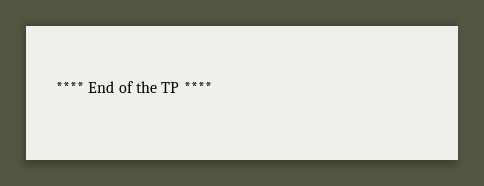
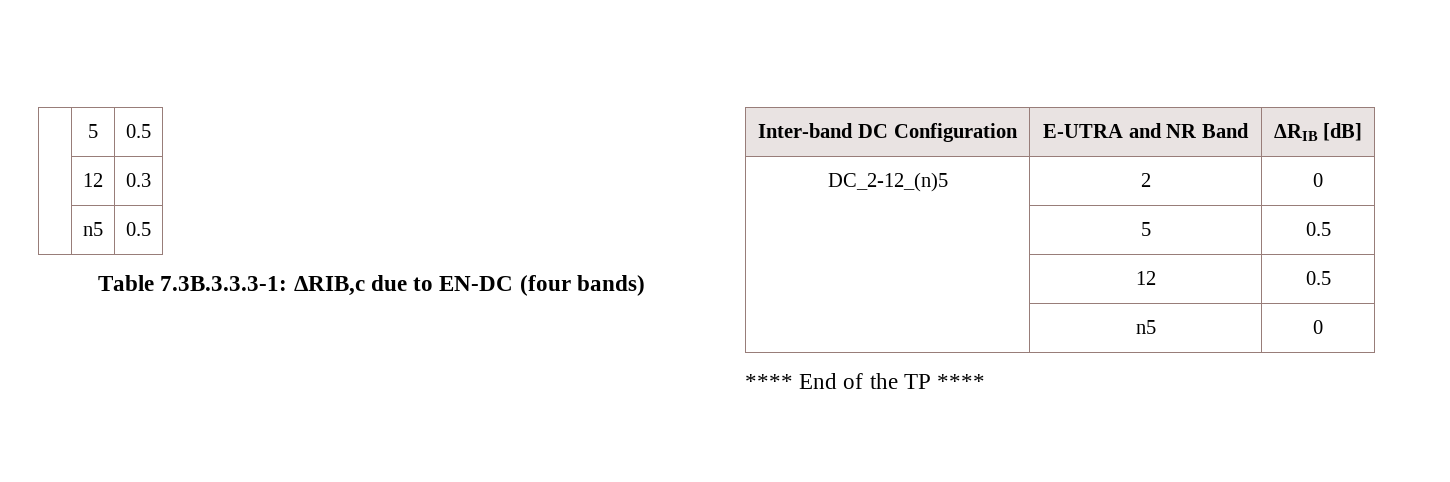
(56, 87) none -> [88,124,98,138] [126,124,151,138] [83,173,103,187] [126,173,151,187] [83,222,103,236] [126,222,151,236] [98,275,645,296] [758,123,1018,142] [1043,123,1249,138] [1273,123,1363,141] [827,172,948,192] [1140,173,1151,187] [1313,173,1323,187] [1140,222,1151,236] [1305,222,1331,236] [1135,271,1156,285] [1305,271,1331,285] [1135,320,1156,334] [1313,320,1323,334] | 5 | 0.5 // | 12 | 0.3 // | n5 | 0.5 // Table 7.3B.3.3.3-1: ΔRIB,c due to EN-DC (four bands) // Inter-band DC Configuration | E-UTRA and NR Band | ΔRIB [dB] // DC_2-12_(n)5 | 2 | 0 // | 5 | 0.5 // | 12 | 0.5 // | n5 | 0 //

